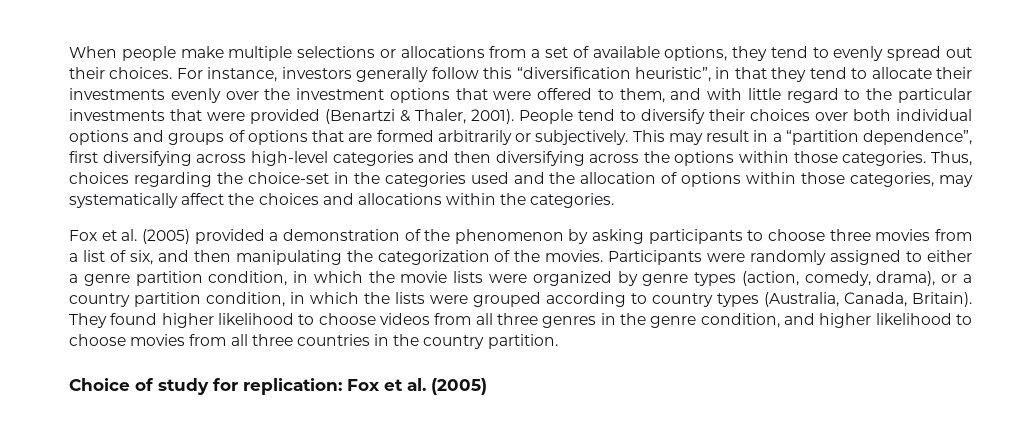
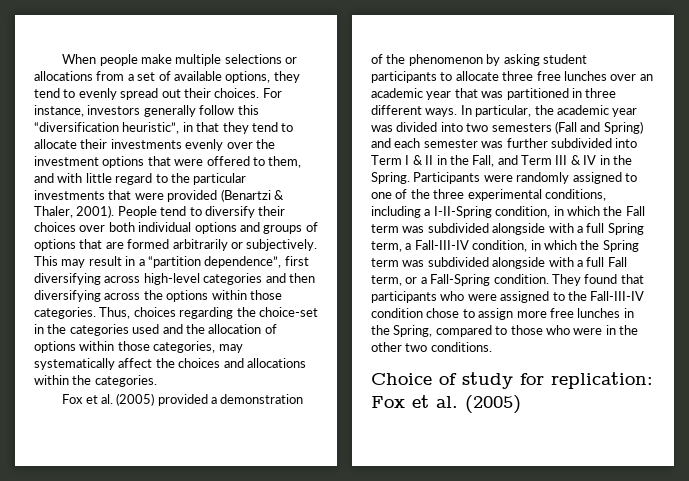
(645, 236) none -> [542,54,587,64] student
[768,229,972,241] [69,250,604,265] choose three movies from a list of six, and then manipulating the categorization of the movies. -> [455,71,653,81] [371,88,617,100] [371,105,638,117] [371,121,643,134] [371,138,638,148] [371,155,632,167] [371,172,410,184] allocate three free lunches over an academic year that was partitioned in three different ways. In particular, the academic year was divided into two semesters (Fall and Spring) and each semester was further subdivided into Term I & II in the Fall, and Term III & IV in the Spring.
[927,250,973,262] [69,271,973,286] [69,292,972,307] [69,313,973,328] [69,334,558,349] either a genre partition condition, in which the movie lists were organized by genre types (action, comedy, drama), or a country partition condition, in which the lists were grouped according to country types (Australia, Canada, Britain). They found higher likelihood to choose videos from all three genres in the genre condition, and higher likelihood to choose movies from all three countries in the country partition. -> [371,189,606,201] [371,206,645,218] [371,223,644,235] [371,240,639,252] [371,257,627,269] [371,274,644,286] [371,291,645,303] [371,308,634,320] [371,325,638,337] [371,342,492,352] one of the three experimental conditions, including a I-II-Spring condition, in which the Fall term was subdivided alongside with a full Spring term, a Fall-III-IV condition, in which the Spring term was subdivided alongside with a full Fall term, or a Fall-Spring condition. They found that participants who were assigned to the Fall-III-IV condition chose to assign more free lunches in the Spring, compared to those who were in the other two conditions.

